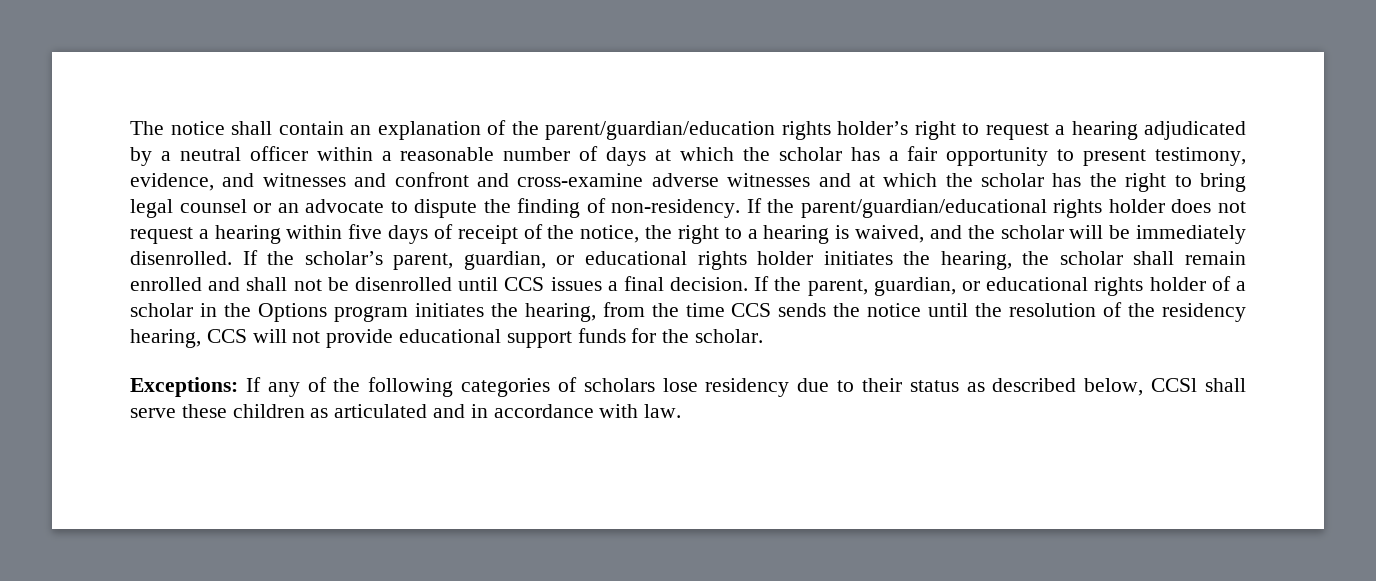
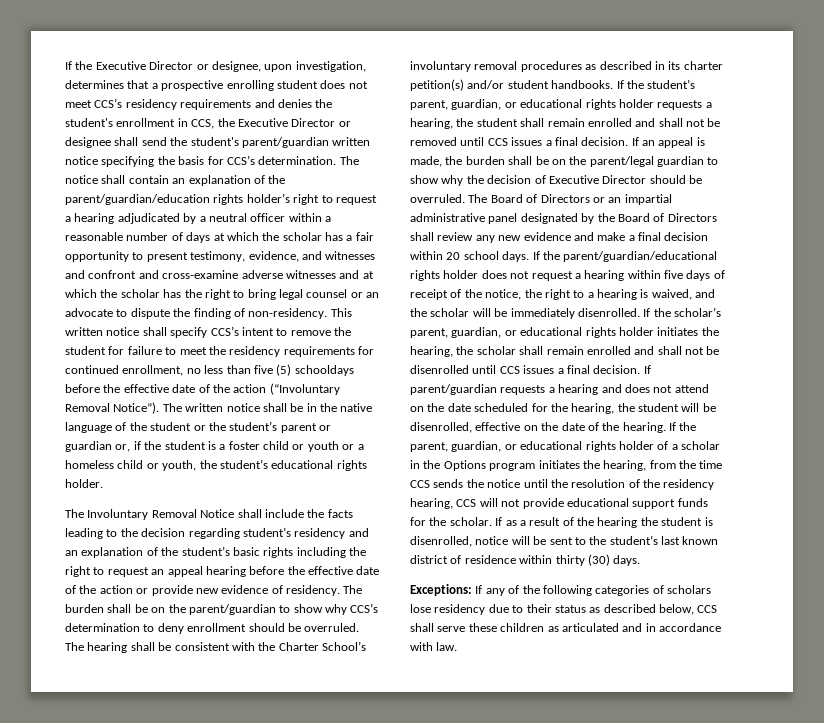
(130, 128) none -> [65,61,366,72] [65,80,368,91] [65,98,333,110] [65,118,351,129] [65,137,371,148] [65,155,337,167] If the Executive Director or designee, upon investigation, determines that a prospective enrolling student does not meet CCS’s residency requirements and denies the student's enrollment in CCS, the Executive Director or designee shall send the student's parent/guardian written notice specifying the basis for CCS’s determination.
(741, 208) none -> [330,308,352,317] [65,326,351,338] [65,346,374,357] [65,364,354,376] [65,383,340,395] [65,402,373,414] [65,421,331,433] [65,441,364,452] [65,459,367,471] [65,479,103,488] [65,509,353,520] [65,527,369,539] [65,546,366,558] [65,566,380,577] [65,585,363,596] [65,603,379,615] [65,623,360,634] [65,641,366,653] [410,61,723,72] [410,79,696,91] [410,99,712,110] [410,118,721,129] [410,137,705,148] [410,156,719,167] [410,175,702,186] [410,194,672,205] [410,213,717,224] [410,232,709,243] [410,251,530,262] This written notice shall specify CCS’s intent to remove the student for failure to meet the residency requirements for continued enrollment, no less than five (5) schooldays before the effective date of the action (“Involuntary Removal Notice”). The written notice shall be in the native language of the student or the student’s parent or guardian or, if the student is a foster child or youth or a homeless child or youth, the student’s educational rights holder. // The Involuntary Removal Notice shall include the facts leading to the decision regarding student’s residency and an explanation of the student’s basic rights including the right to request an appeal hearing before the effective date of the action or provide new evidence of residency. The burden shall be on the parent/guardian to show why CCS’s determination to deny enrollment should be overruled. The hearing shall be consistent with the Charter School’s involuntary removal procedures as described in its charter petition(s) and/or student handbooks. If the student’s parent, guardian, or educational rights holder requests a hearing, the student shall remain enrolled and shall not be removed until CCS issues a final decision. If an appeal is made, the burden shall be on the parent/legal guardian to show why the decision of Executive Director should be overruled. The Board of Directors or an impartial administrative panel designated by the Board of Directors shall review any new evidence and make a final decision within 20 school days.
(770, 283) none -> [410,384,709,395] [410,403,716,414] [410,422,676,433] parent/guardian requests a hearing and does not attend on the date scheduled for the hearing, the student will be disenrolled, effective on the date of the hearing. If
(764, 336) none -> [495,517,713,528] [410,535,719,547] [410,554,641,566] If as a result of the hearing the student is disenrolled, notice will be sent to the student’s last known district of residence within thirty (30) days.
[1151,378,1198,392] CCSl -> [697,605,718,613] CCS

